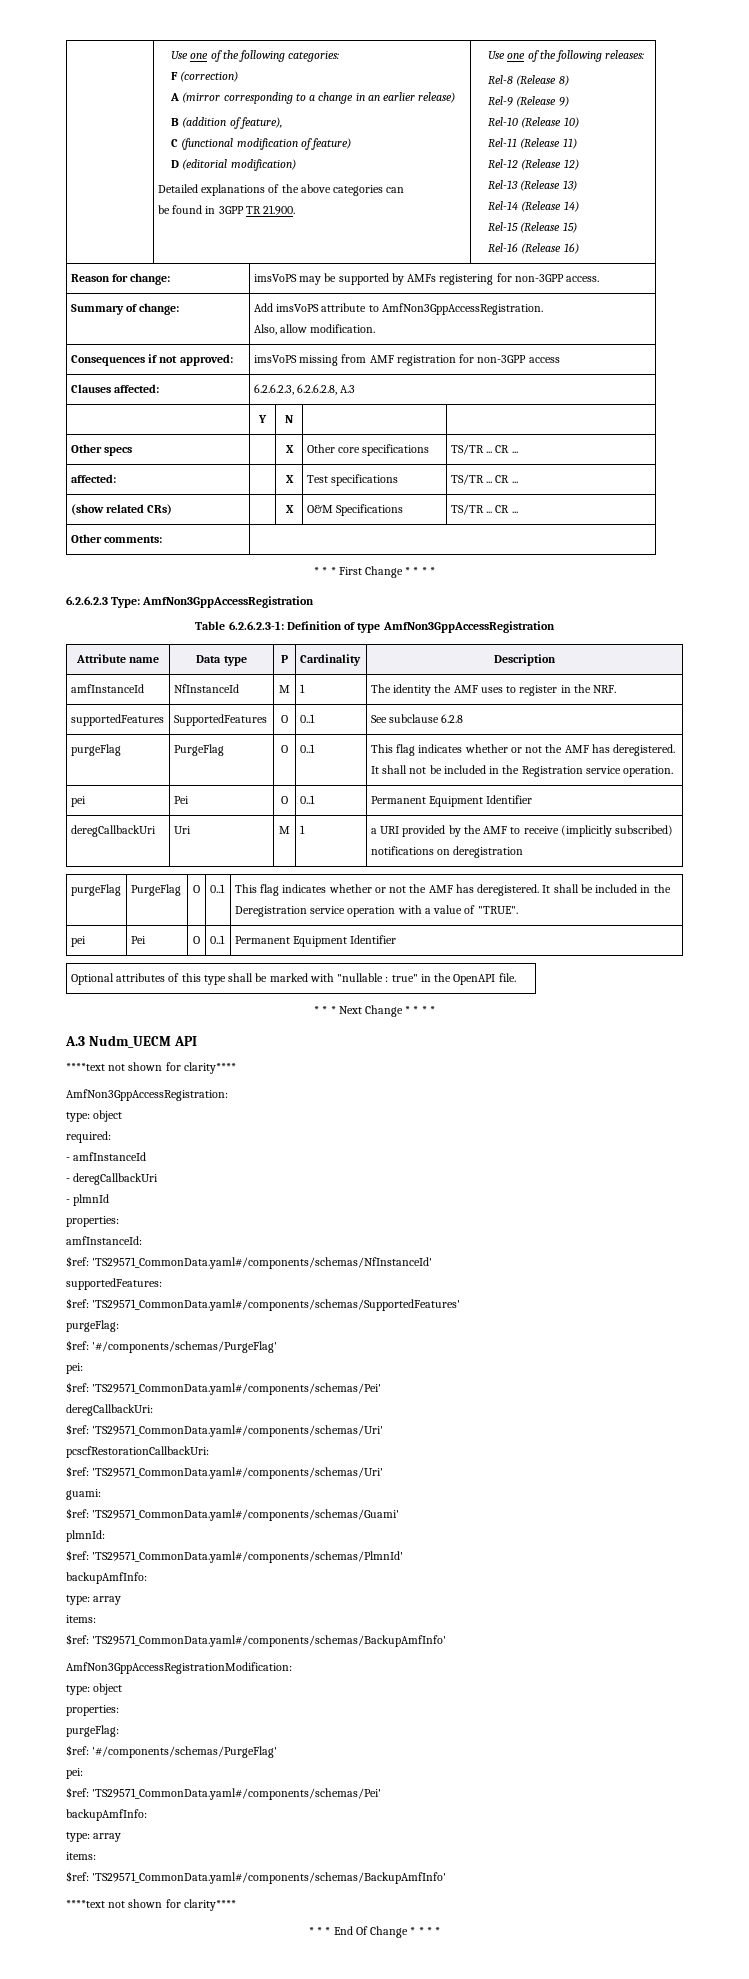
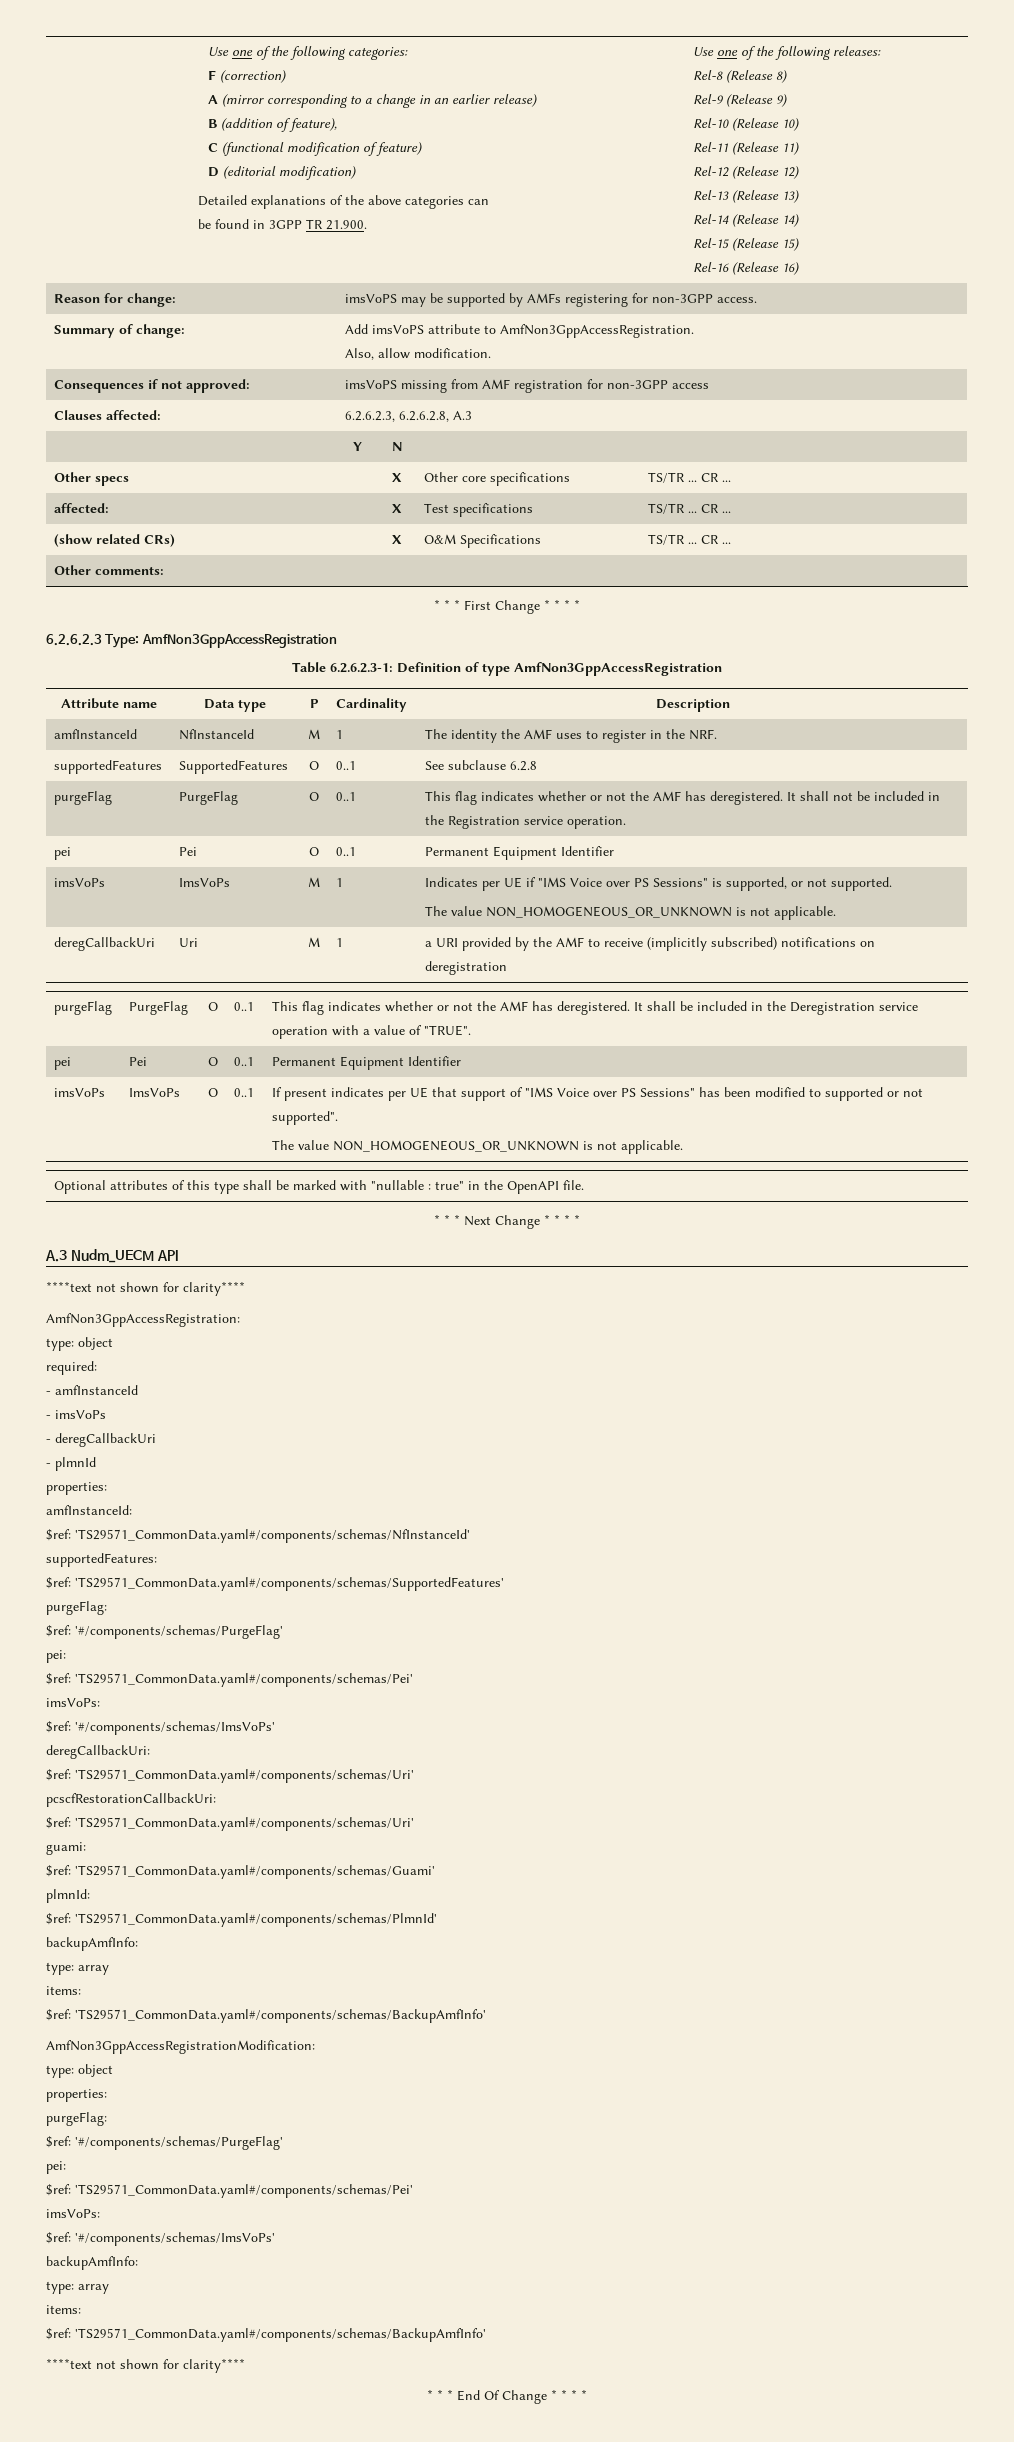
(533, 799) none -> [54,878,106,887] [179,878,231,887] [307,877,320,887] [336,878,344,887] [425,877,893,891] [425,906,837,920] // imsVoPs | ImsVoPs | M | 1 | Indicates per UE if "IMS Voice over PS Sessions" is supported, or not supported. // The value NON_HOMOGENEOUS_OR_UNKNOWN is not applicable.
(397, 939) none -> [54,1088,106,1097] [129,1088,181,1097] [207,1088,218,1097] [234,1088,255,1097] [272,1087,924,1101] [272,1111,339,1125] [272,1140,684,1154] // imsVoPs | ImsVoPs | O | 0..1 | If present indicates per UE that support of "IMS Voice over PS Sessions" has been modified to supported or not supported". // The value NON_HOMOGENEOUS_OR_UNKNOWN is not applicable.
(147, 1156) none -> [46,1410,106,1419] // - imsVoPs
(382, 1389) none -> [46,1698,100,1707] [46,1721,275,1735] // imsVoPs: // $ref: '#/components/schemas/ImsVoPs'
(382, 1794) none -> [46,2209,100,2218] [46,2232,275,2246] // imsVoPs: // $ref: '#/components/schemas/ImsVoPs'

